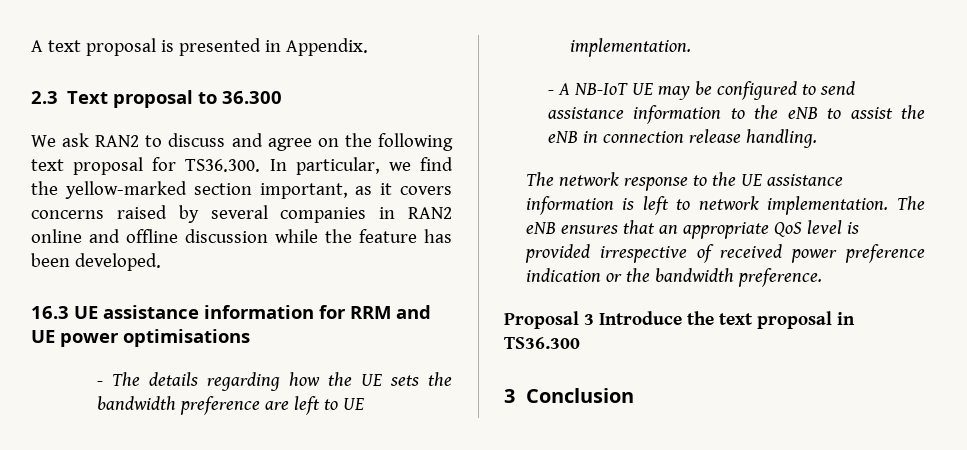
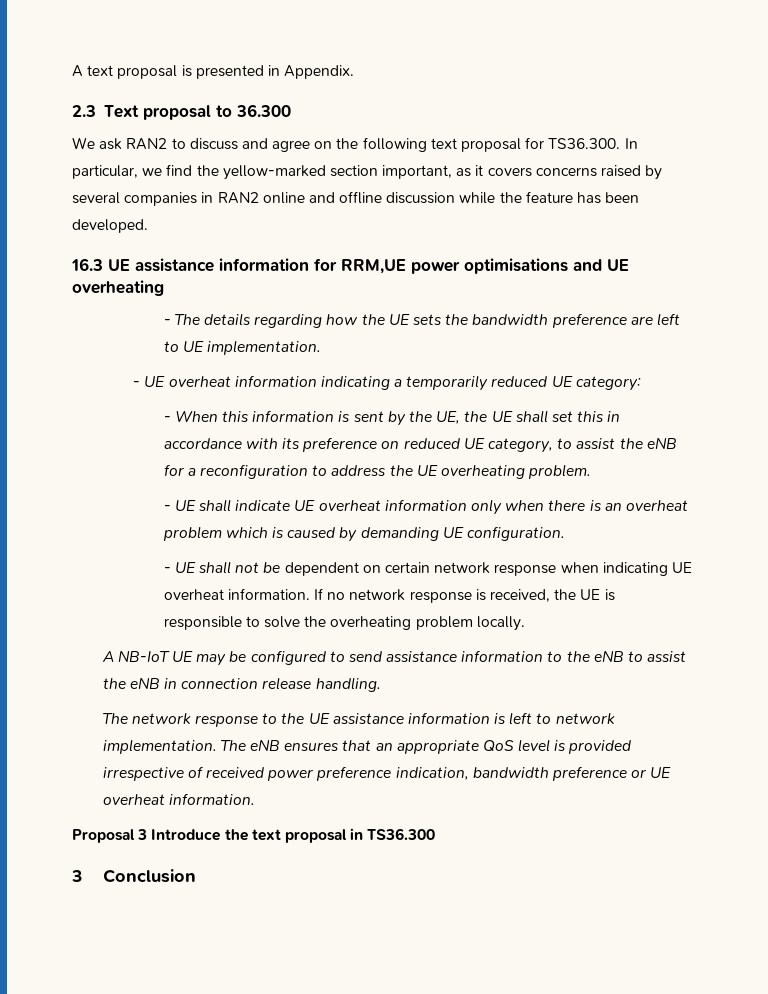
[350,305,431,319] [31,329,250,347] RRM and UE power optimisations -> [341,258,629,274] [72,280,164,296] RRM,UE power optimisations and UE overheating
(554, 92) none -> [144,375,641,391] [163,410,621,426] [163,437,677,453] [163,464,592,479] [163,499,688,515] [162,526,566,542] [163,561,692,576] [163,588,615,603] [163,616,525,631] UE overheat information indicating a temporarily reduced UE category: // - When this information is sent by the UE, the UE shall set this in accordance with its preference on reduced UE category, to assist the eNB for a reconfiguration to address the UE overheating problem. // - UE shall indicate UE overheat information only when there is an overheat problem which is caused by demanding UE configuration. // - UE shall not be dependent on certain network response when indicating UE overheat information. If no network response is received, the UE is responsible to solve the overheating problem locally. //
[525,268,822,287] indication or the bandwidth preference. -> [395,766,672,781] [102,793,255,805] indication, bandwidth preference or UE overheat information.

